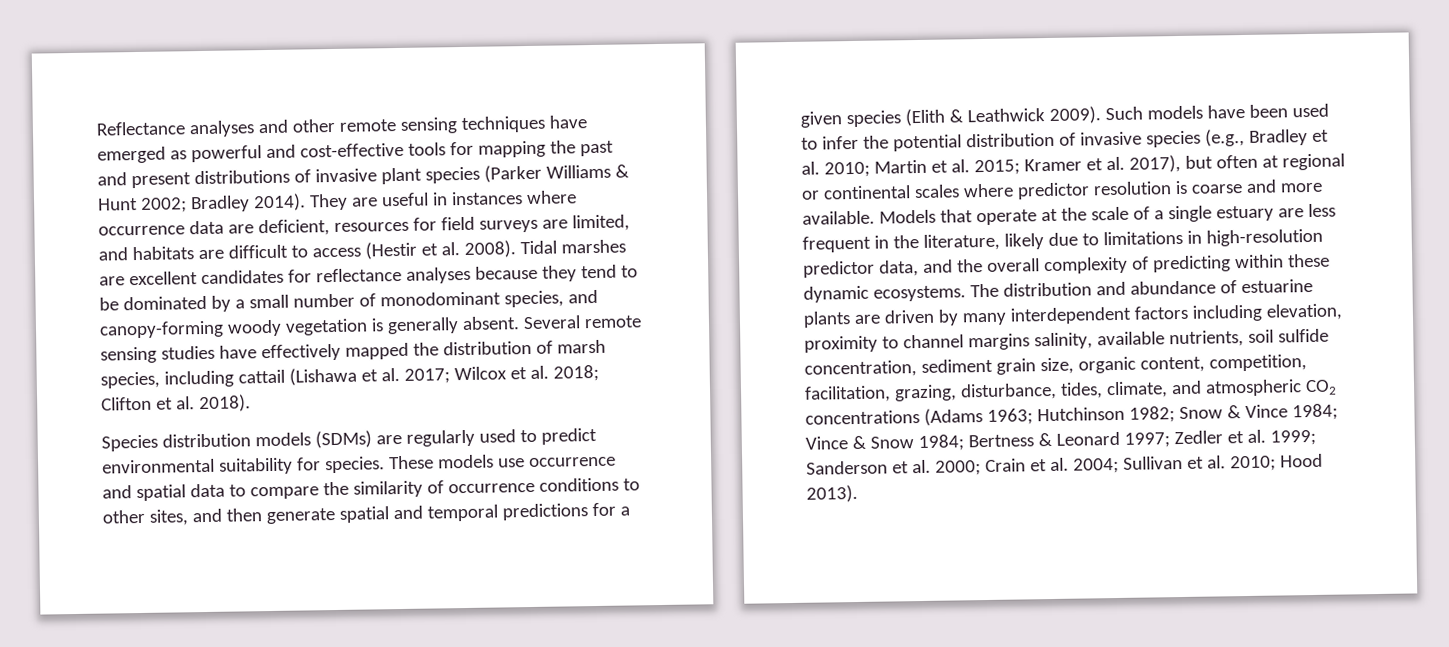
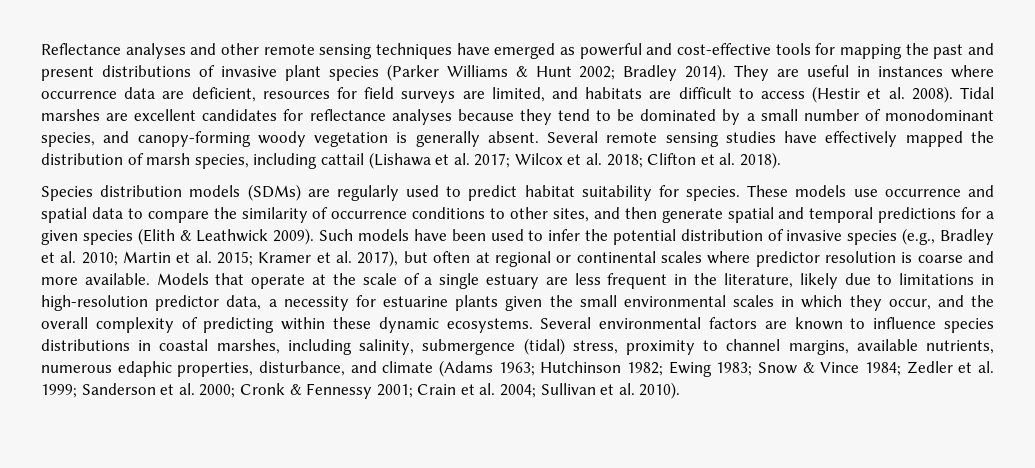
[102,458,215,474] environmental -> [524,185,575,197] habitat
(919, 268) none -> [268,295,931,311] a necessity for estuarine plants given the small environmental scales in which they occur,
[969,278,1313,298] [803,303,1343,328] [804,328,1329,353] [804,354,1307,378] [804,379,1337,403] [805,410,920,425] The distribution and abundance of estuarine plants are driven by many interdependent factors including elevation, proximity to channel margins salinity, available nutrients, soil sulfide concentration, sediment grain size, organic content, competition, facilitation, grazing, disturbance, tides, climate, and atmospheric CO2 concentrations -> [540,317,994,333] [41,338,994,355] [41,361,434,377] Several environmental factors are known to influence species distributions in coastal marshes, including salinity, submergence (tidal) stress, proximity to channel margins, available nutrients, numerous edaphic properties, disturbance, and climate
(1175, 414) none -> [668,361,753,377] Ewing 1983;
[805,431,1170,452] Vince & Snow 1984; Bertness & Leonard 1997; -> (901, 369) none
(981, 468) none -> [239,383,413,399] Cronk & Fennessy 2001;
[1229,453,1323,472] [806,484,858,503] 2010; Hood 2013). -> [639,382,681,399] 2010).

